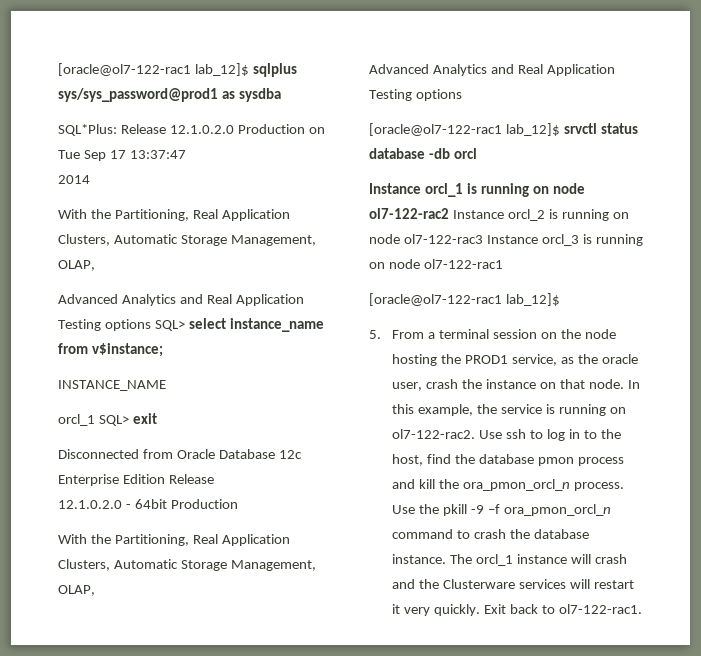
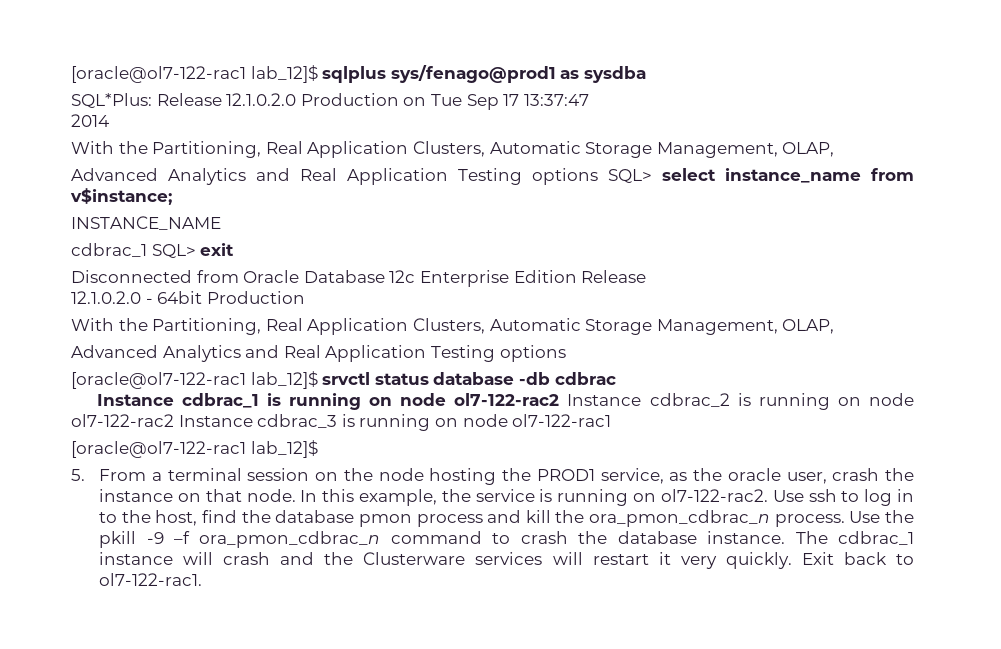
[58,88,218,102] sys/sys_password@prod1 -> [390,65,556,83] sys/fenago@prod1
[58,414,95,426] orcl_1 -> [71,243,147,257] cdbrac_1
[453,148,477,159] [369,183,585,197] [369,208,629,221] [369,234,579,246] orcl // Instance orcl_1 is running on node ol7-122-rac2 Instance orcl_2 is running on node ol7-122-rac3 Instance orcl_3 -> [554,372,616,385] [96,393,914,410] [71,414,338,428] cdbrac // Instance cdbrac_1 is running on node ol7-122-rac2 Instance cdbrac_2 is running on node ol7-122-rac2 Instance cdbrac_3
[462,479,570,491] ora_pmon_orcl_n -> [589,510,771,527] ora_pmon_cdbrac_n
[503,504,611,516] ora_pmon_orcl_n -> [199,531,381,548] ora_pmon_cdbrac_n
[475,554,513,566] orcl_1 -> [838,531,914,545] cdbrac_1

